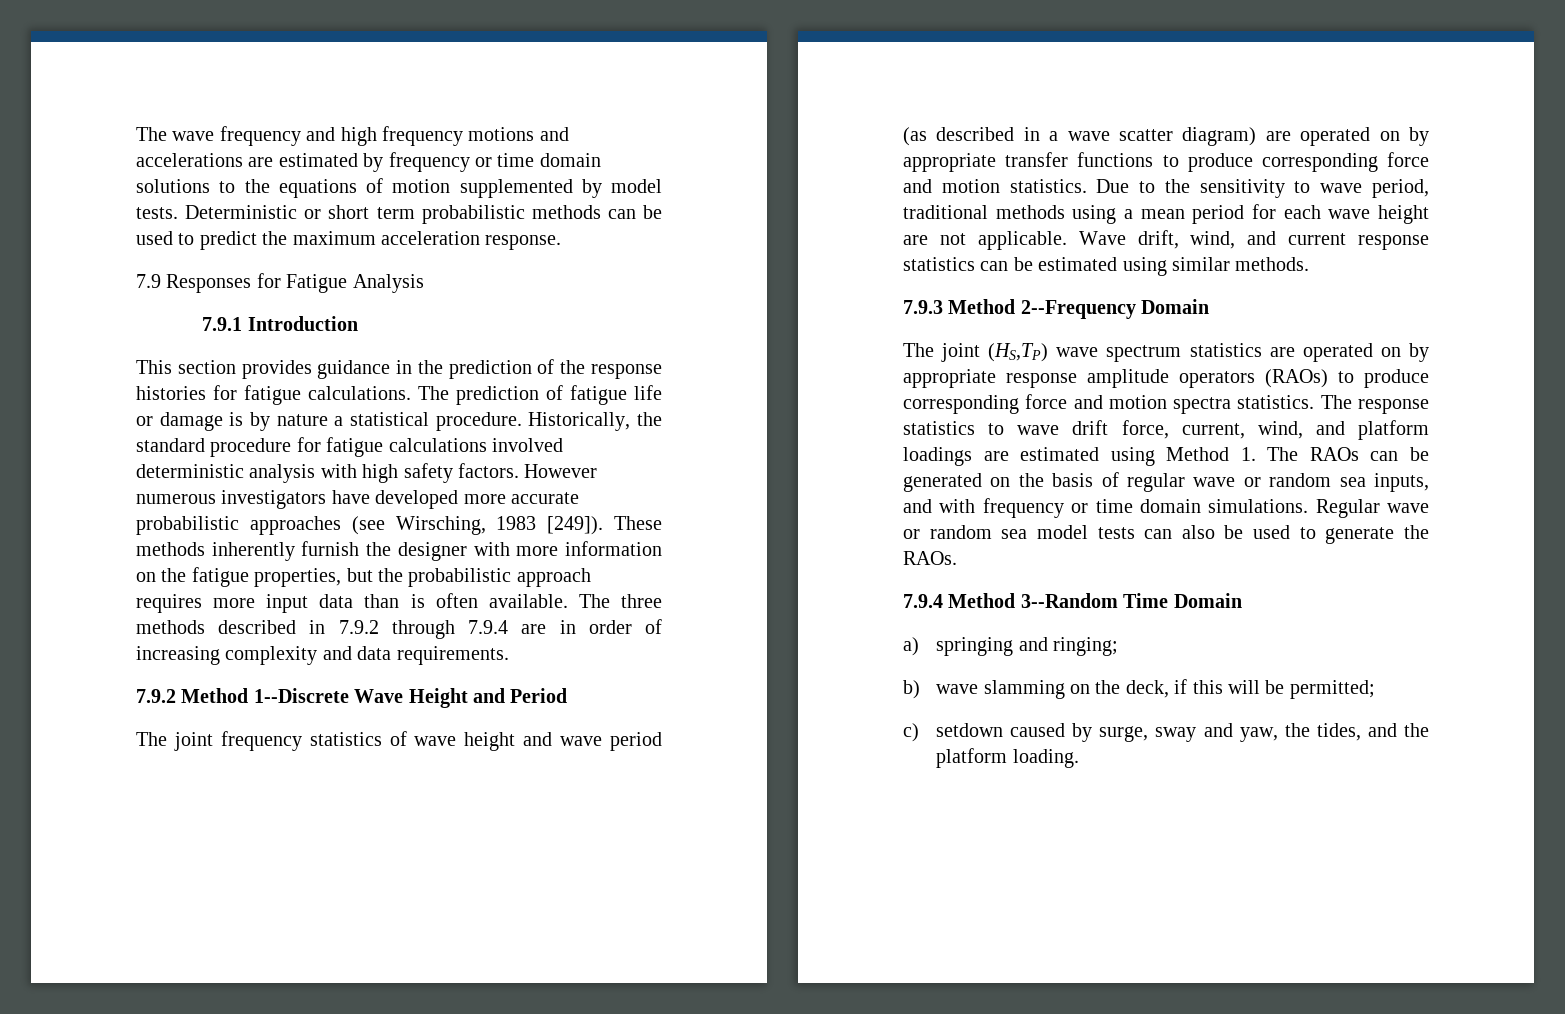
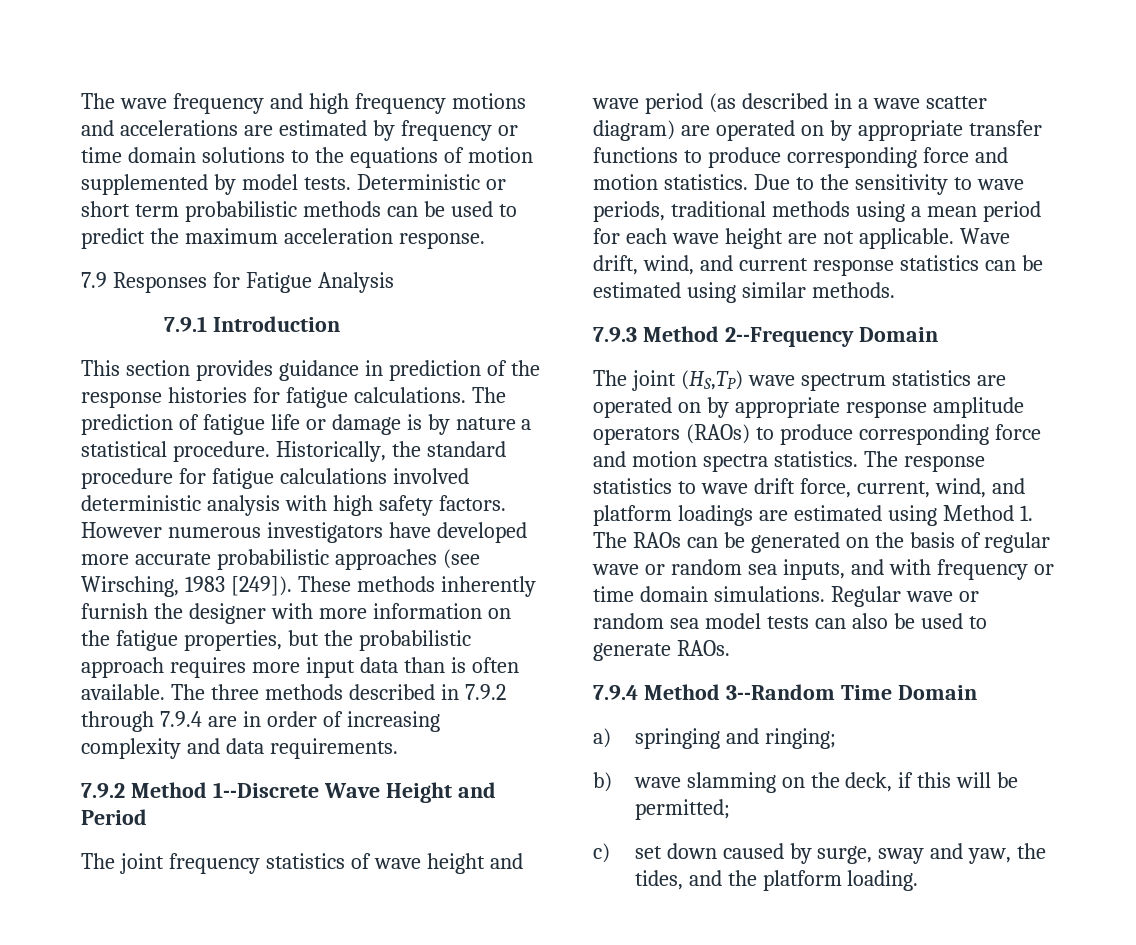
[417,360,443,374] the -> (383, 368) none
[1372,179,1429,198] period, -> [593,201,665,222] periods,
[1404,525,1429,539] the -> (671, 652) none
[936,723,1004,737] setdown -> [634,843,717,859] set down

